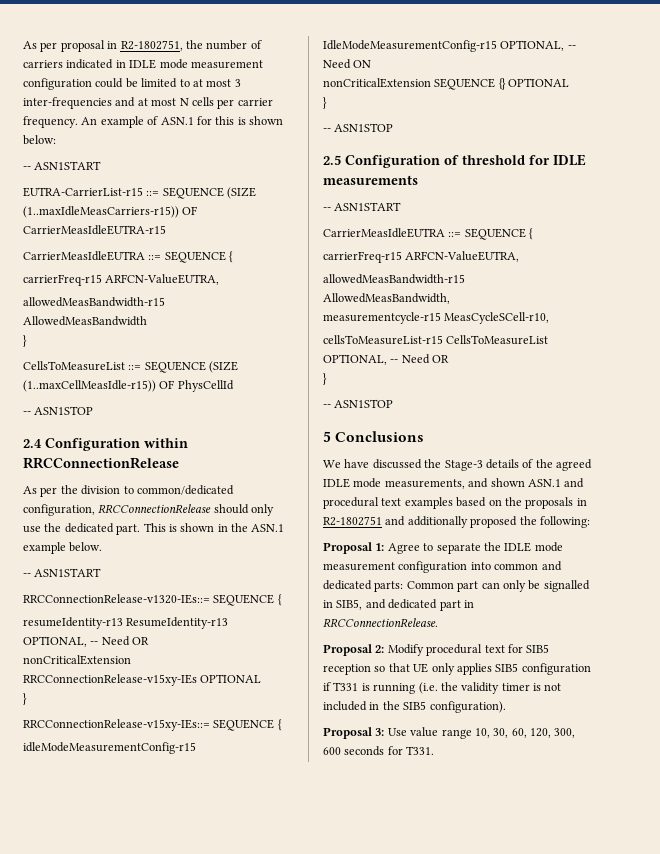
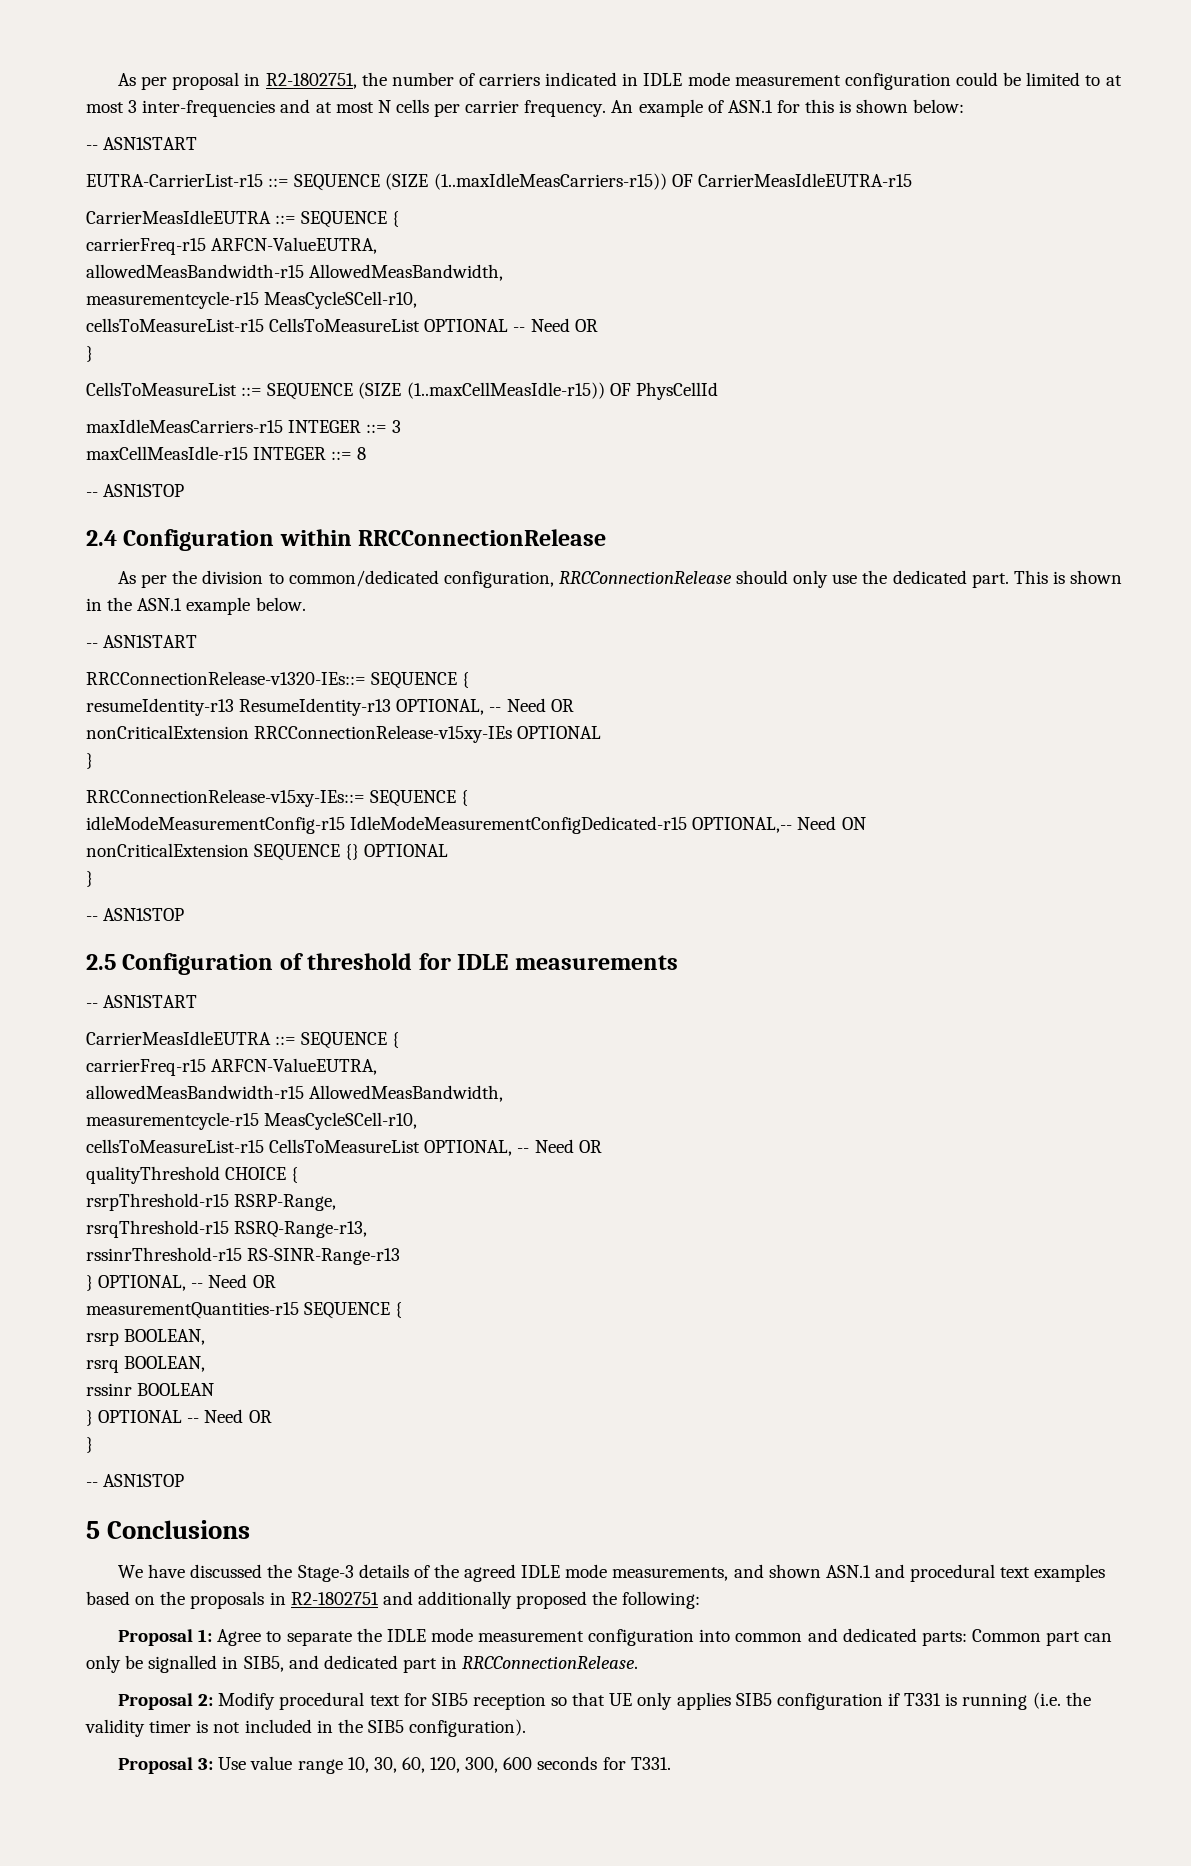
[23,316,147,326] AllowedMeasBandwidth -> [309,264,504,281] [86,291,418,309] [86,318,598,332] AllowedMeasBandwidth, // measurementcycle-r15 MeasCycleSCell-r10, // cellsToMeasureList-r15 CellsToMeasureList OPTIONAL -- Need OR
(234, 386) none -> [86,419,402,433] [86,446,367,460] // maxIdleMeasCarriers-r15 INTEGER ::= 3 // maxCellMeasIdle-r15 INTEGER ::= 8
[323,40,576,52] IdleModeMeasurementConfig-r15 OPTIONAL, -- -> [350,816,793,834] IdleModeMeasurementConfigDedicated-r15 OPTIONAL,--
(450, 359) none -> [86,1166,299,1184] [86,1193,337,1211] [86,1220,368,1238] [86,1247,401,1265] [86,1274,276,1291] [86,1302,403,1319] [86,1329,206,1346] [86,1356,206,1373] [86,1383,215,1396] [86,1409,272,1426] // qualityThreshold CHOICE { // rsrpThreshold-r15 RSRP-Range, // rsrqThreshold-r15 RSRQ-Range-r13, // rssinrThreshold-r15 RS-SINR-Range-r13 // } OPTIONAL, -- Need OR // measurementQuantities-r15 SEQUENCE { // rsrp BOOLEAN, // rsrq BOOLEAN, // rssinr BOOLEAN // } OPTIONAL -- Need OR

